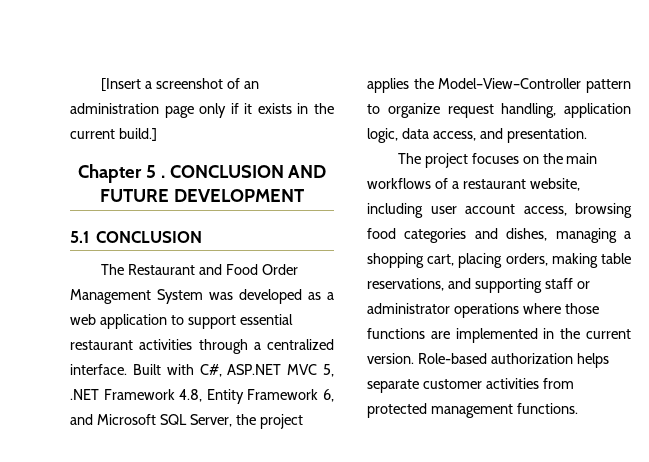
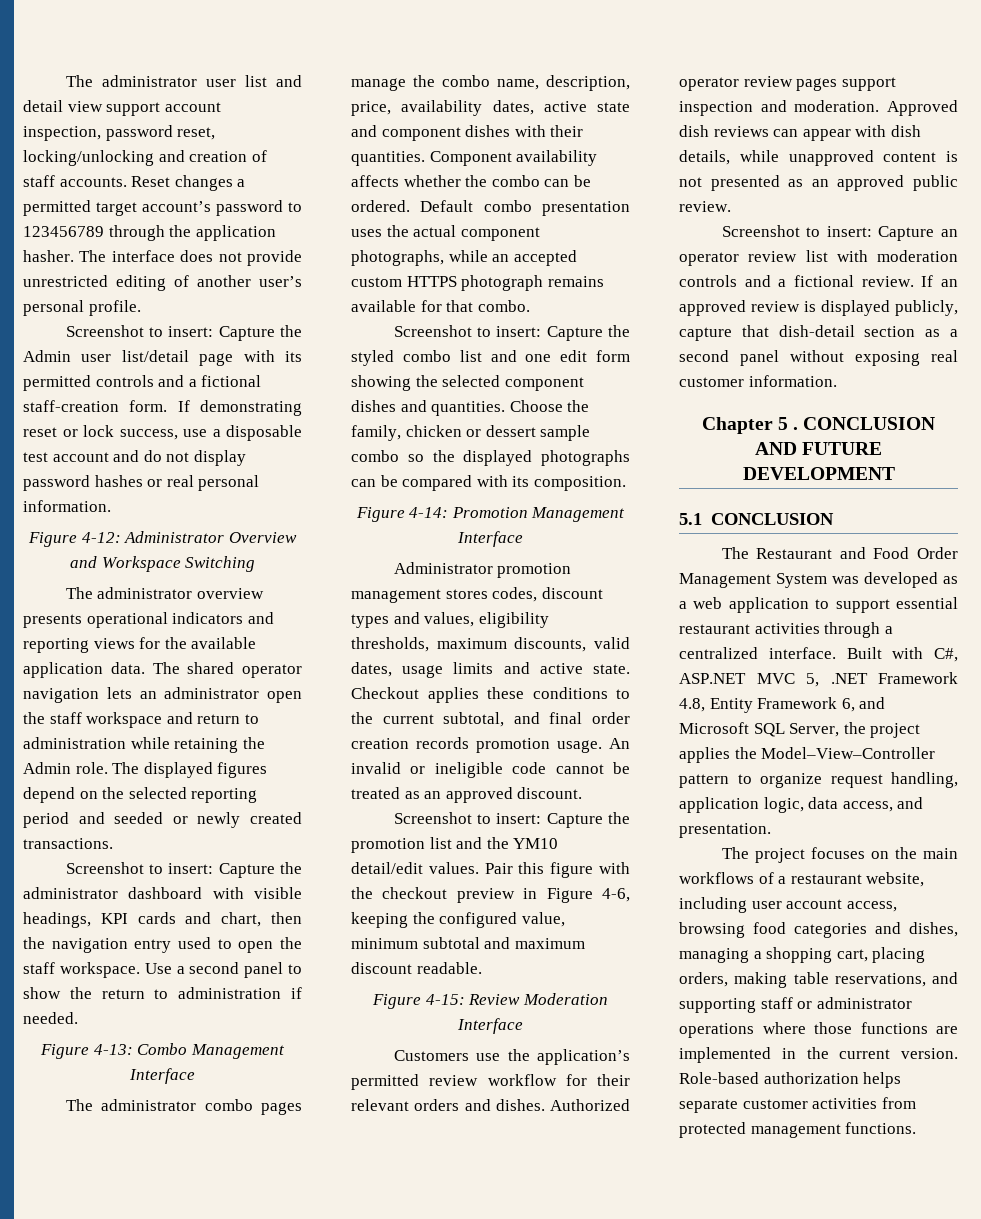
[100,78,259,91] [70,103,335,118] [70,128,157,141] [Insert a screenshot of an administration page only if it exists in the current build.] -> [65,75,302,87] [23,100,221,116] [23,125,216,141] [23,150,267,166] [23,175,246,191] [23,200,302,216] [23,225,276,241] [23,250,302,266] [23,275,302,291] [23,300,141,316] [65,325,302,341] [23,350,302,366] [23,375,262,391] [23,400,302,416] [23,425,302,441] [23,450,246,466] [23,475,260,491] [23,500,111,512] [28,531,297,547] [69,556,256,572] [65,587,264,599] [23,612,274,628] [23,637,257,653] [23,662,302,678] [23,687,302,703] [23,712,259,728] [23,737,265,753] [23,762,268,778] [23,787,258,803] [23,812,302,828] [23,838,113,849] [65,862,302,878] [23,887,302,899] [23,912,302,928] [23,937,302,953] [23,962,302,978] [23,987,302,999] [23,1012,78,1024] [40,1043,285,1059] [129,1068,195,1084] [65,1099,302,1115] [351,75,630,91] [351,100,630,116] [351,125,584,141] [351,150,598,166] [351,175,591,187] [351,200,630,216] [351,225,540,241] [351,250,577,266] [351,275,604,291] [351,300,530,312] [393,325,630,341] [351,350,630,366] [351,375,584,391] [351,400,590,416] [351,425,591,441] [351,450,630,466] [351,475,626,491] [355,507,626,522] [457,531,523,547] [393,562,572,578] [351,587,603,603] [351,612,549,628] [351,637,630,652] [351,662,630,678] [351,687,630,703] [351,712,630,727] [351,737,630,753] [351,762,630,778] [351,787,583,803] [393,812,630,828] [351,837,559,853] [351,862,630,878] [351,887,630,903] [351,912,565,928] [351,937,585,949] [351,962,482,974] [372,993,608,1009] [457,1018,523,1034] [393,1049,630,1065] [351,1074,630,1090] [351,1099,630,1111] [679,76,896,91] [679,100,958,116] [679,125,921,141] [679,150,958,166] [679,175,958,191] [679,201,731,212] [721,225,958,241] [679,250,958,266] [679,275,958,287] [679,300,958,316] [679,325,958,341] [679,350,958,366] [679,375,837,387] The administrator user list and detail view support account inspection, password reset, locking/unlocking and creation of staff accounts. Reset changes a permitted target account’s password to 123456789 through the application hasher. The interface does not provide unrestricted editing of another user’s personal profile. // Screenshot to insert: Capture the Admin user list/detail page with its permitted controls and a fictional staff-creation form. If demonstrating reset or lock success, use a disposable test account and do not display password hashes or real personal information. // Figure 4-12: Administrator Overview and Workspace Switching // The administrator overview presents operational indicators and reporting views for the available application data. The shared operator navigation lets an administrator open the staff workspace and return to administration while retaining the Admin role. The displayed figures depend on the selected reporting period and seeded or newly created transactions. // Screenshot to insert: Capture the administrator dashboard with visible headings, KPI cards and chart, then the navigation entry used to open the staff workspace. Use a second panel to show the return to administration if needed. // Figure 4-13: Combo Management Interface // The administrator combo pages manage the combo name, description, price, availability dates, active state and component dishes with their quantities. Component availability affects whether the combo can be ordered. Default combo presentation uses the actual component photographs, while an accepted custom HTTPS photograph remains available for that combo. // Screenshot to insert: Capture the styled combo list and one edit form showing the selected component dishes and quantities. Choose the family, chicken or dessert sample combo so the displayed photographs can be compared with its composition. // Figure 4-14: Promotion Management Interface // Administrator promotion management stores codes, discount types and values, eligibility thresholds, maximum discounts, valid dates, usage limits and active state. Checkout applies these conditions to the current subtotal, and final order creation records promotion usage. An invalid or ineligible code cannot be treated as an approved discount. // Screenshot to insert: Capture the promotion list and the YM10 detail/edit values. Pair this figure with the checkout preview in Figure 4-6, keeping the configured value, minimum subtotal and maximum discount readable. // Figure 4-15: Review Moderation Interface // Customers use the application’s permitted review workflow for their relevant orders and dishes. Authorized operator review pages support inspection and moderation. Approved dish reviews can appear with dish details, while unapproved content is not presented as an approved public review. // Screenshot to insert: Capture an operator review list with moderation controls and a fictional review. If an approved review is displayed publicly, capture that dish-detail section as a second panel without exposing real customer information.

